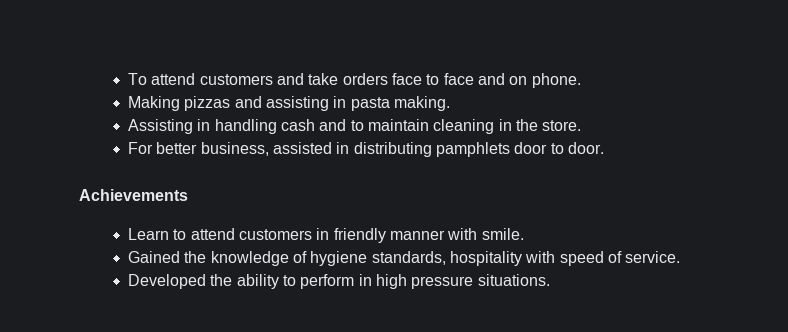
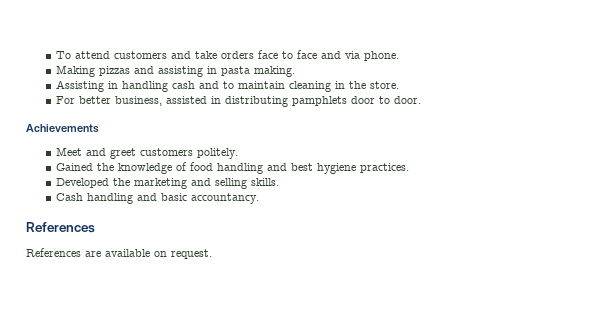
[509,76,528,85] on -> [345,51,361,59] via
[128,228,524,243] [128,251,681,266] [128,274,550,289] Learn to attend customers in friendly manner with smile. // Gained the knowledge of hygiene standards, hospitality with speed of service. // Developed the ability to perform in high pressure situations. -> [56,147,239,159] [56,162,410,174] [56,178,280,189] [56,193,260,204] [26,222,95,233] [26,248,212,259] Meet and greet customers politely. // Gained the knowledge of food handling and best hygiene practices. // Developed the marketing and selling skills. // Cash handling and basic accountancy. // References // References are available on request.

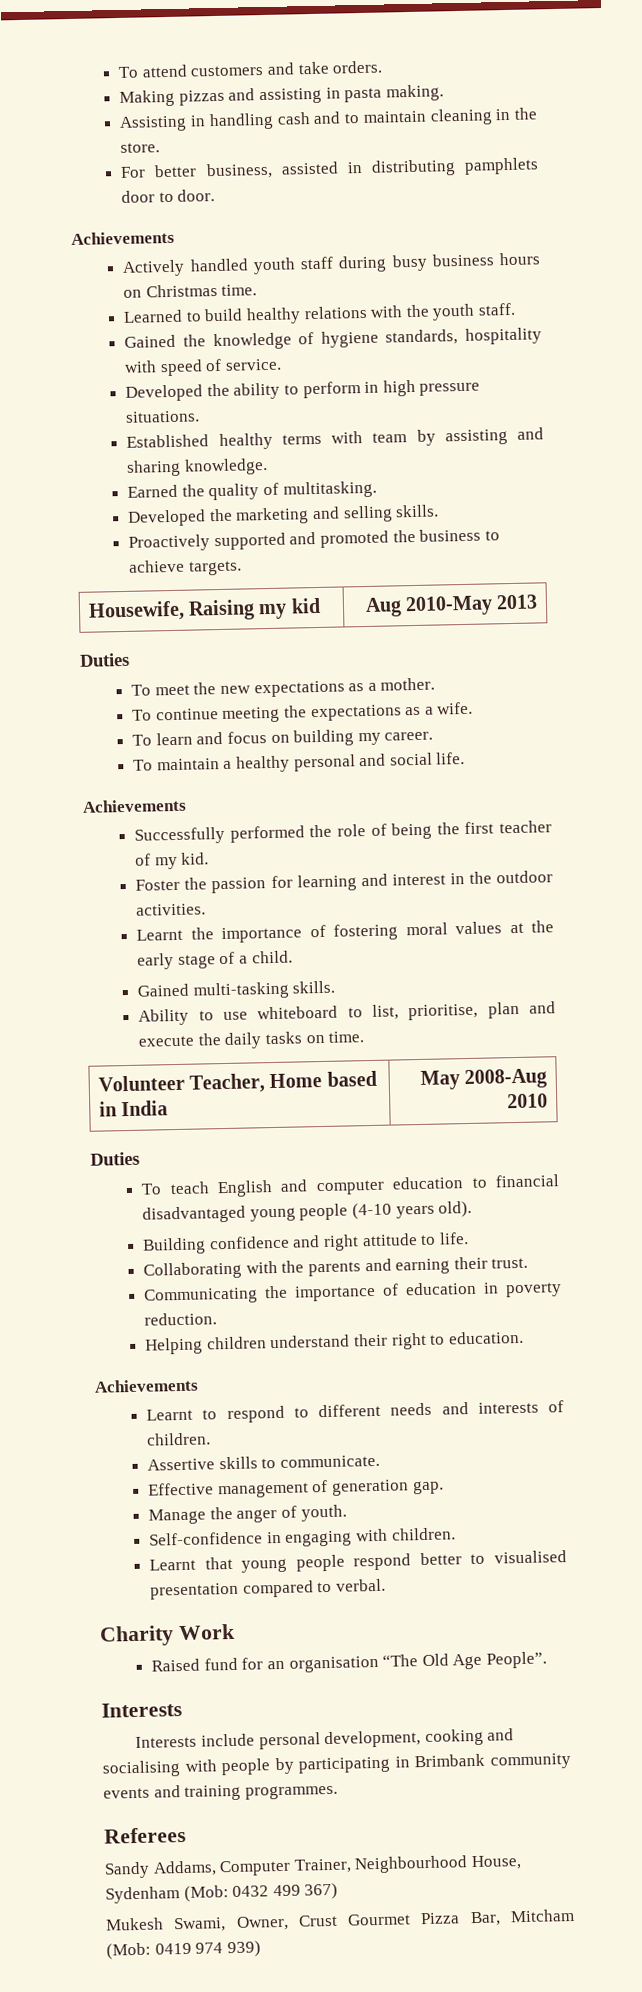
[221,50,400,61] orders face to face and via phone. -> [332,60,383,74] orders.
[56,147,239,159] [56,162,410,174] Meet and greet customers politely. // Gained the knowledge of food handling and best hygiene practices. -> [122,252,541,277] [123,283,258,298] [123,302,516,325] [124,327,542,351] [124,358,283,377] [125,379,481,402] [125,410,201,423] [126,427,545,450] [126,457,268,477] [127,480,377,501] Actively handled youth staff during busy business hours on Christmas time. // Learned to build healthy relations with the youth staff. // Gained the knowledge of hygiene standards, hospitality with speed of service. // Developed the ability to perform in high pressure situations. // Established healthy terms with team by assisting and sharing knowledge. // Earned the quality of multitasking.
[56,193,260,204] [26,222,95,233] [26,248,212,259] Cash handling and basic accountancy. // References // References are available on request. -> [128,528,500,552] [128,559,242,576] [87,597,321,622] [364,594,539,618] [79,652,130,667] [131,677,436,698] [132,701,474,723] [132,729,434,747] [133,751,466,773] [82,798,187,813] [134,820,552,845] [135,852,210,870] [135,870,553,894] [136,903,207,916] [136,920,554,944] [137,950,293,970] [137,980,336,1000] [138,1001,556,1026] [138,1031,365,1049] [97,1070,377,1094] [98,1100,169,1117] [419,1068,548,1090] [507,1093,549,1109] [90,1151,140,1166] [141,1174,559,1198] [142,1200,473,1224] [142,1232,469,1255] [143,1256,529,1280] [144,1281,562,1305] [144,1312,218,1326] [145,1330,524,1355] [94,1378,199,1393] [146,1400,564,1424] [146,1432,212,1446] [147,1454,381,1471] [148,1479,444,1499] [148,1504,347,1525] [149,1527,456,1547] [149,1550,567,1573] [150,1578,387,1600] [99,1623,235,1647] [151,1651,547,1673] [101,1702,182,1718] [135,1728,515,1750] [102,1753,571,1778] [103,1784,338,1801] [104,1826,186,1844] [104,1855,522,1879] [105,1882,339,1904] [105,1908,575,1933] [106,1940,261,1960] Proactively supported and promoted the business to achieve targets. // Housewife, Raising my kid | Aug 2010-May 2013 // Duties // To meet the new expectations as a mother. // To continue meeting the expectations as a wife. // To learn and focus on building my career. // To maintain a healthy personal and social life. // Achievements // Successfully performed the role of being the first teacher of my kid. // Foster the passion for learning and interest in the outdoor activities. // Learnt the importance of fostering moral values at the early stage of a child. // Gained multi-tasking skills. // Ability to use whiteboard to list, prioritise, plan and execute the daily tasks on time. // Volunteer Teacher, Home based in India | May 2008-Aug 2010 // Duties // To teach English and computer education to financial disadvantaged young people (4-10 years old). // Building confidence and right attitude to life. // Collaborating with the parents and earning their trust. // Communicating the importance of education in poverty reduction. // Helping children understand their right to education. // Achievements // Learnt to respond to different needs and interests of children. // Assertive skills to communicate. // Effective management of generation gap. // Manage the anger of youth. // Self-confidence in engaging with children. // Learnt that young people respond better to visualised presentation compared to verbal. // Charity Work // Raised fund for an organisation “The Old Age People”. // Interests // Interests include personal development, cooking and socialising with people by participating in Brimbank community events and training programmes. // Referees // Sandy Addams, Computer Trainer, Neighbourhood House, Sydenham (Mob: 0432 499 367) // Mukesh Swami, Owner, Crust Gourmet Pizza Bar, Mitcham (Mob: 0419 974 939)

